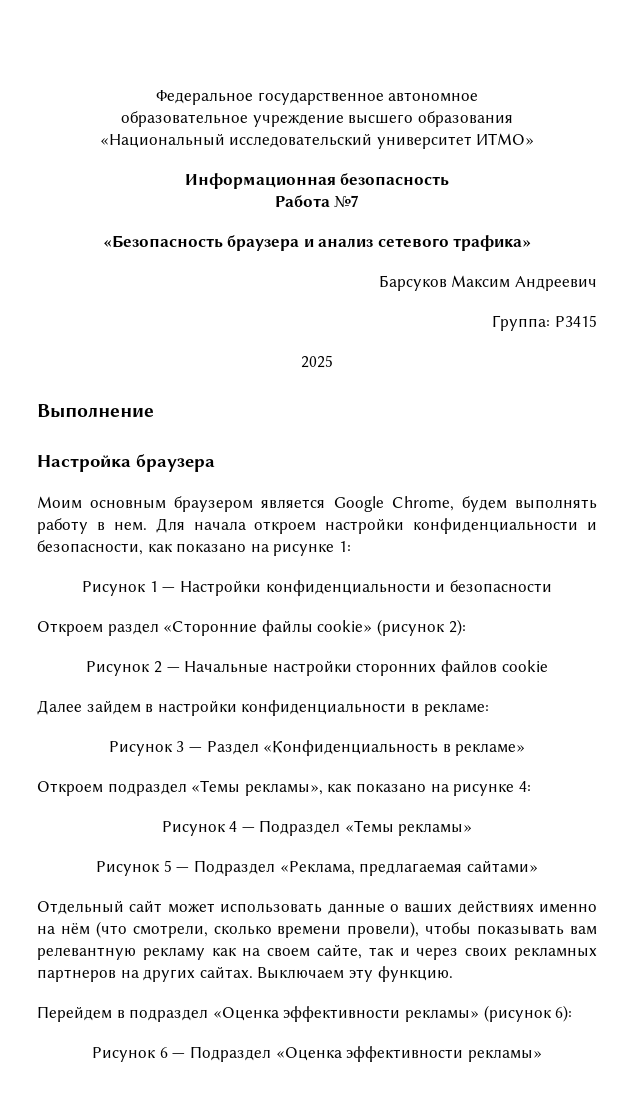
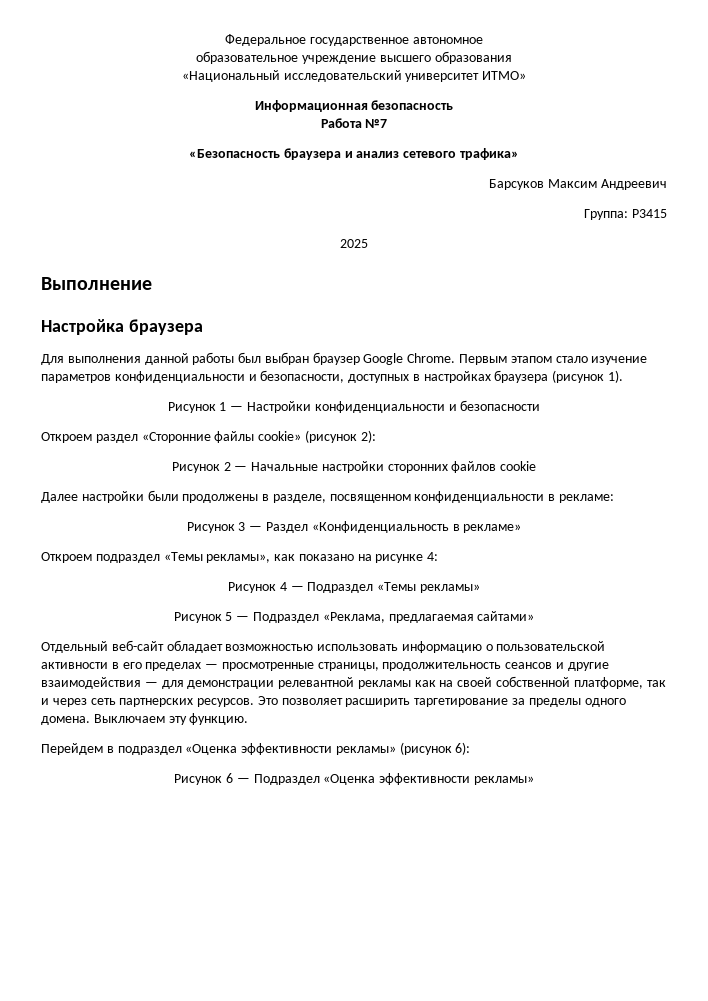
[37,496,598,512] [37,518,597,534] [37,540,351,556] Моим основным браузером является Google Chrome, будем выполнять работу в нем. Для начала откроем настройки конфиденциальности и безопасности, как показано на рисунке 1: -> [41,352,648,365] [41,370,624,383] Для выполнения данной работы был выбран браузер Google Chrome. Первым этапом стало изучение параметров конфиденциальности и безопасности, доступных в настройках браузера (рисунок 1).
[86,700,237,716] зайдем в настройки -> [81,490,411,503] настройки были продолжены в разделе, посвященном
[129,900,597,915] [37,921,597,938] [37,944,598,960] [37,966,253,982] сайт может использовать данные о ваших действиях именно на нём (что смотрели, сколько времени провели), чтобы показывать вам релевантную рекламу как на своем сайте, так и через своих рекламных партнеров на других сайтах. -> [111,640,606,653] [41,662,609,671] [41,676,666,689] [41,696,626,707] [41,716,90,725] веб-сайт обладает возможностью использовать информацию о пользовательской активности в его пределах — просмотренные страницы, продолжительность сеансов и другие взаимодействия — для демонстрации релевантной рекламы как на своей собственной платформе, так и через сеть партнерских ресурсов. Это позволяет расширить таргетирование за пределы одного домена.

